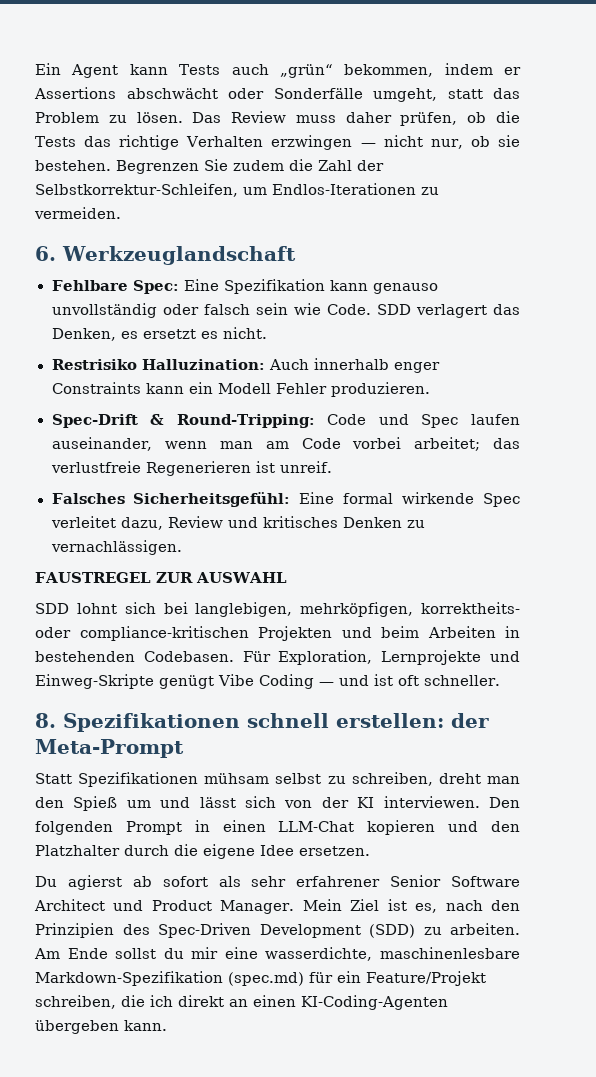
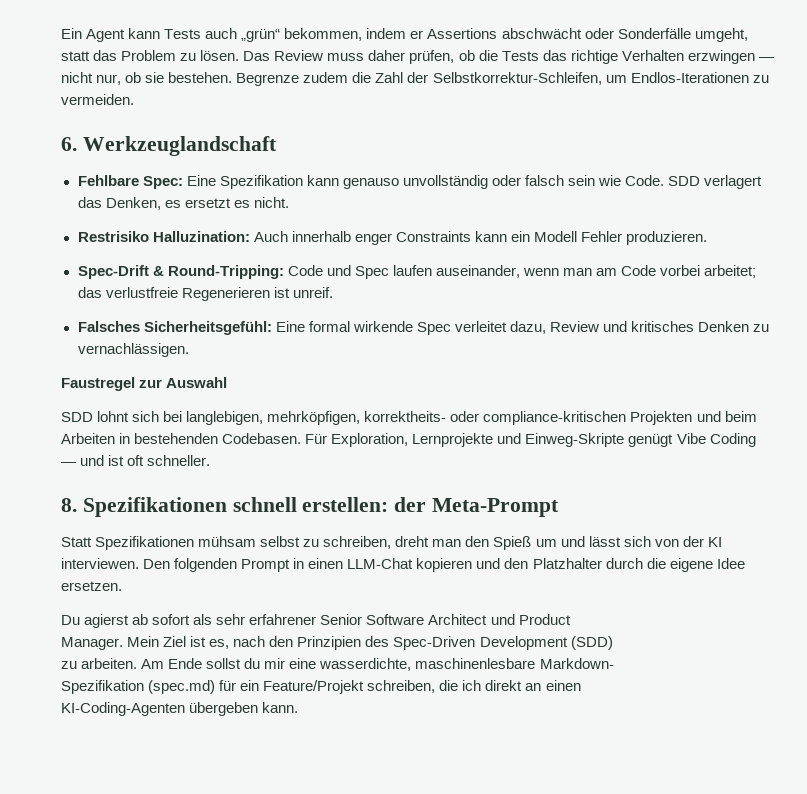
[116,159,228,174] Begrenzen Sie -> [236,73,300,86] Begrenze
[35,572,287,583] FAUSTREGEL ZUR AUSWAHL -> [61,377,228,391] Faustregel zur Auswahl
(212, 905) none -> (571, 619) //
(415, 931) none -> (613, 643) //
[35,971,223,986] Markdown-Spezifikation -> [539,658,614,669] [61,680,144,694] Markdown- // Spezifikation
(296, 1001) none -> (581, 685) //

